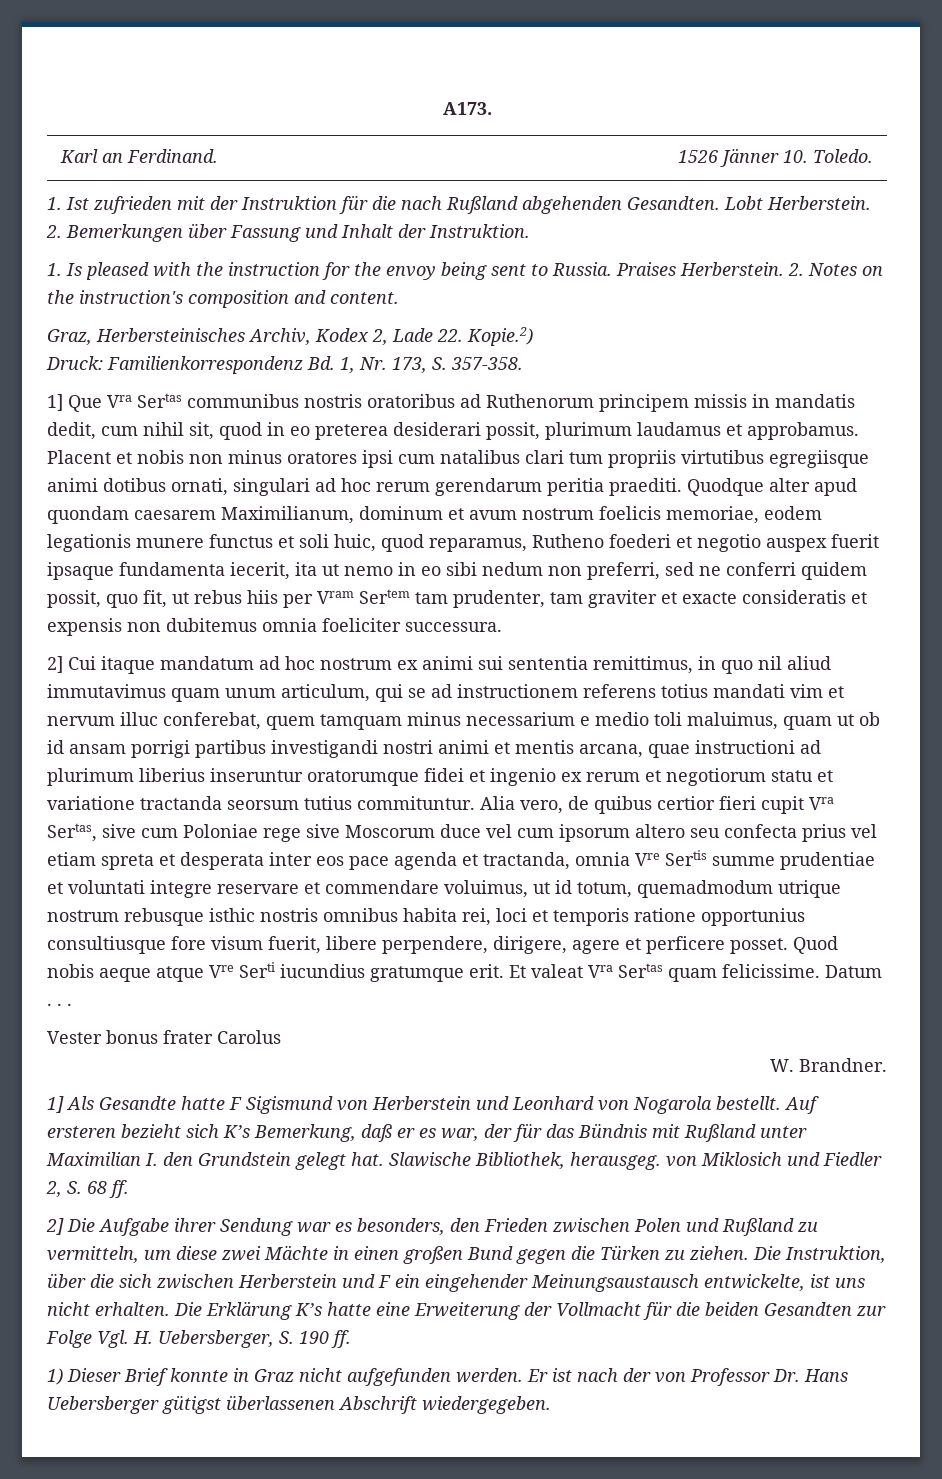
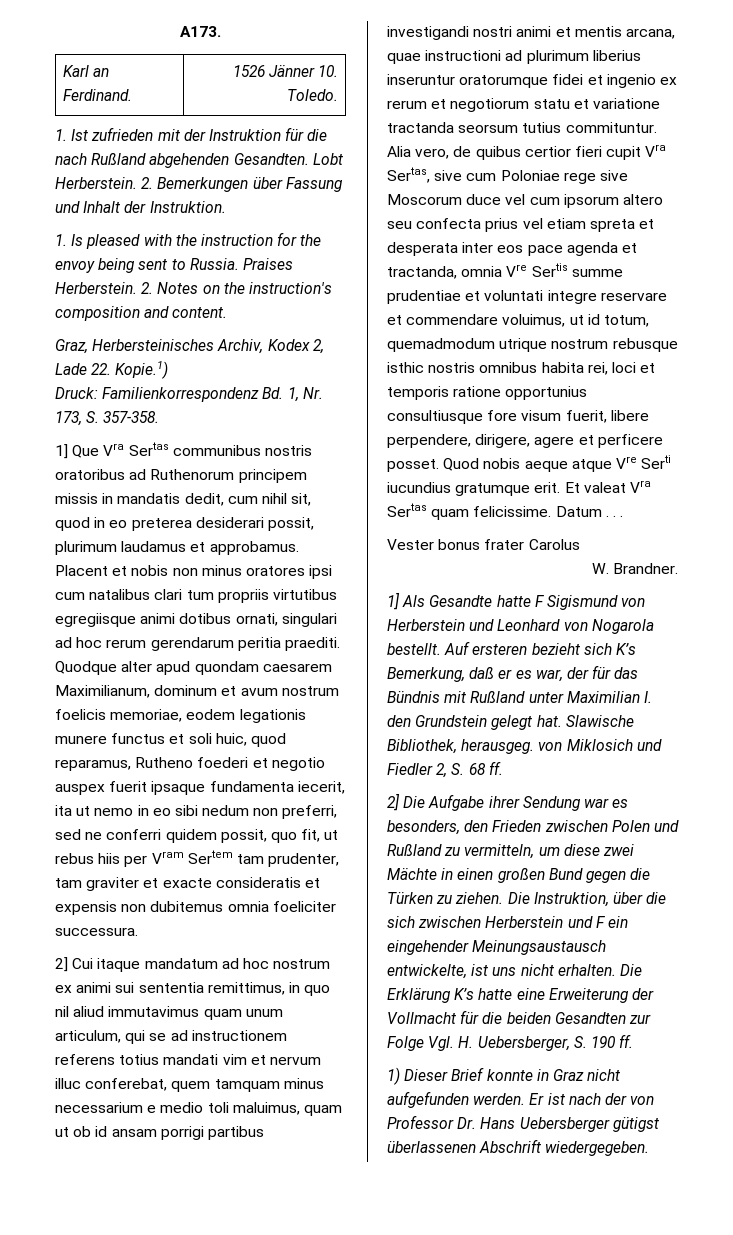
[467,327,533,346] Kopie.2) -> [115,361,169,379] Kopie.1)

